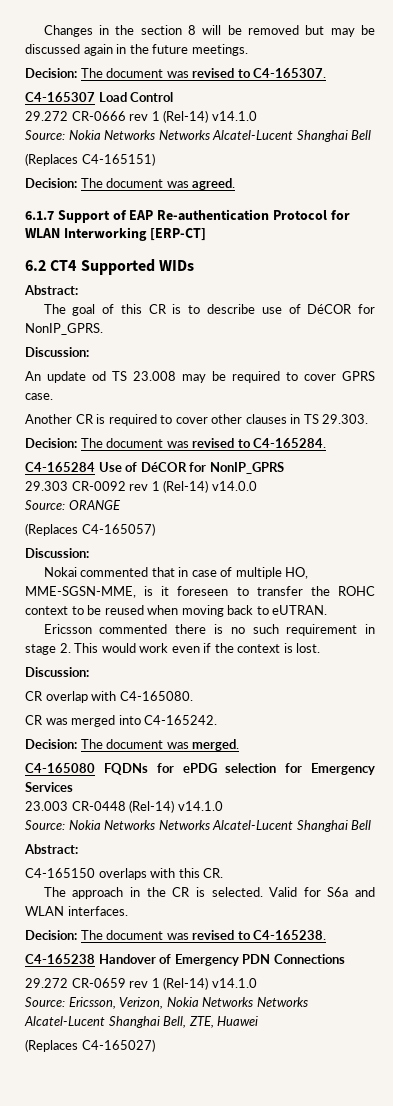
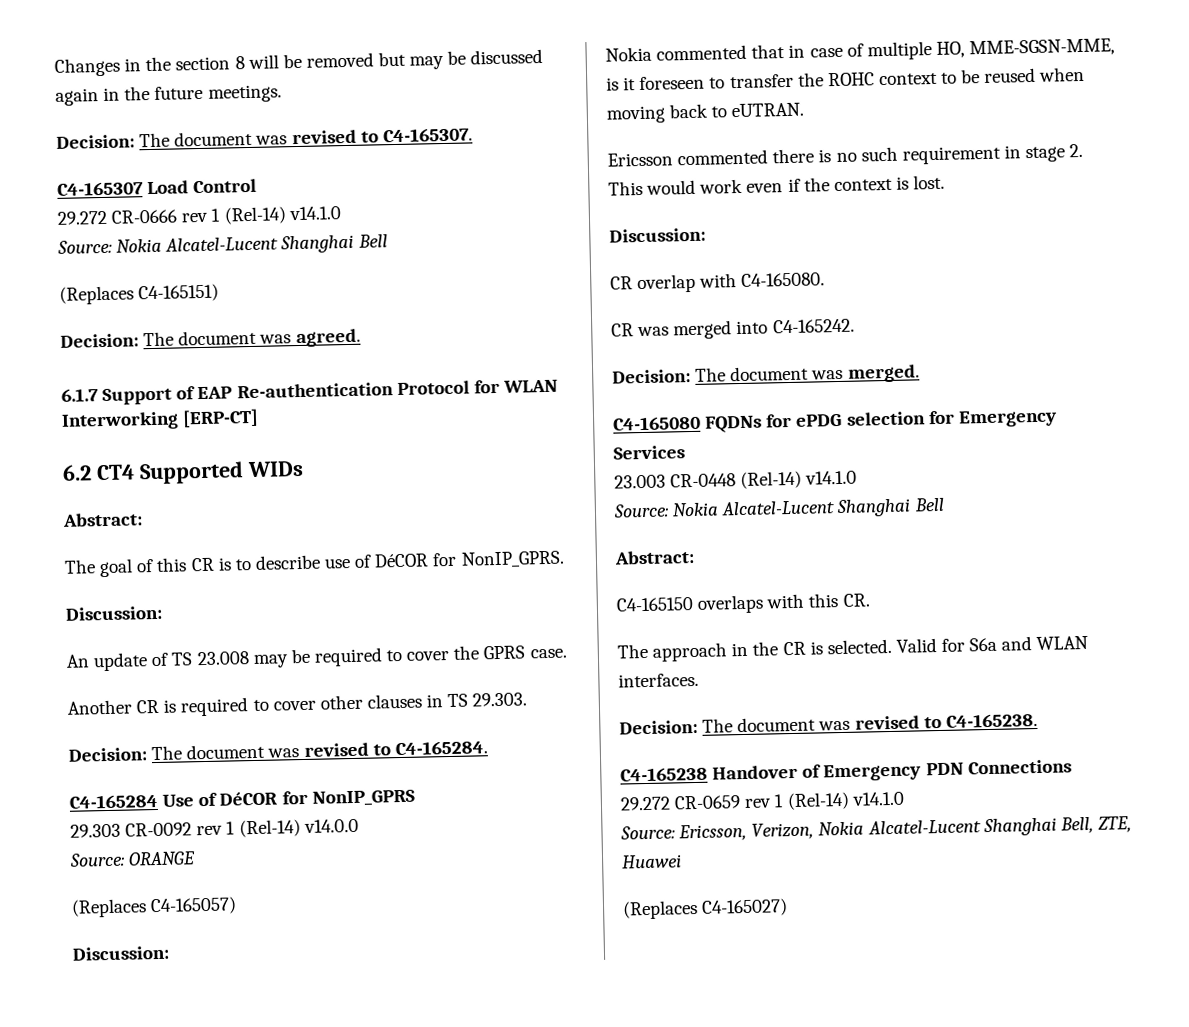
[104,130,210,140] Networks Networks -> (163, 245) none
[92,371,106,381] od -> [151,652,170,667] of
(336, 377) none -> [453,645,480,660] the
[43,567,77,577] Nokai -> [605,46,652,62] Nokia
[104,820,210,830] Networks Networks -> (720, 509) none
[202,997,308,1007] Networks Networks -> (865, 828) none

